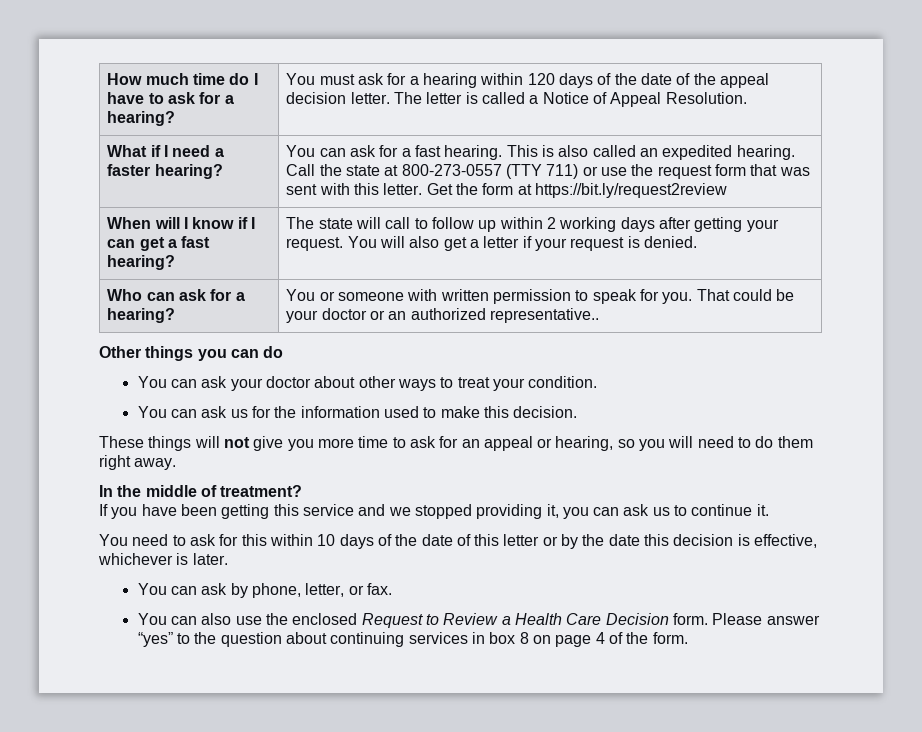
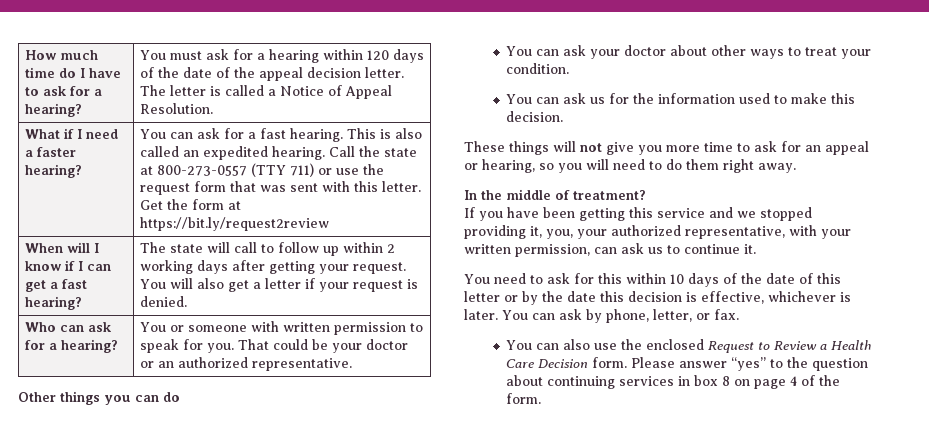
[489,308,599,323] representative.. -> [251,358,352,371] representative.
[562,507,589,519] you -> [546,225,851,239] [464,244,590,257] you, your authorized representative, with your written permission,
(228, 559) // -> (498, 314) none

